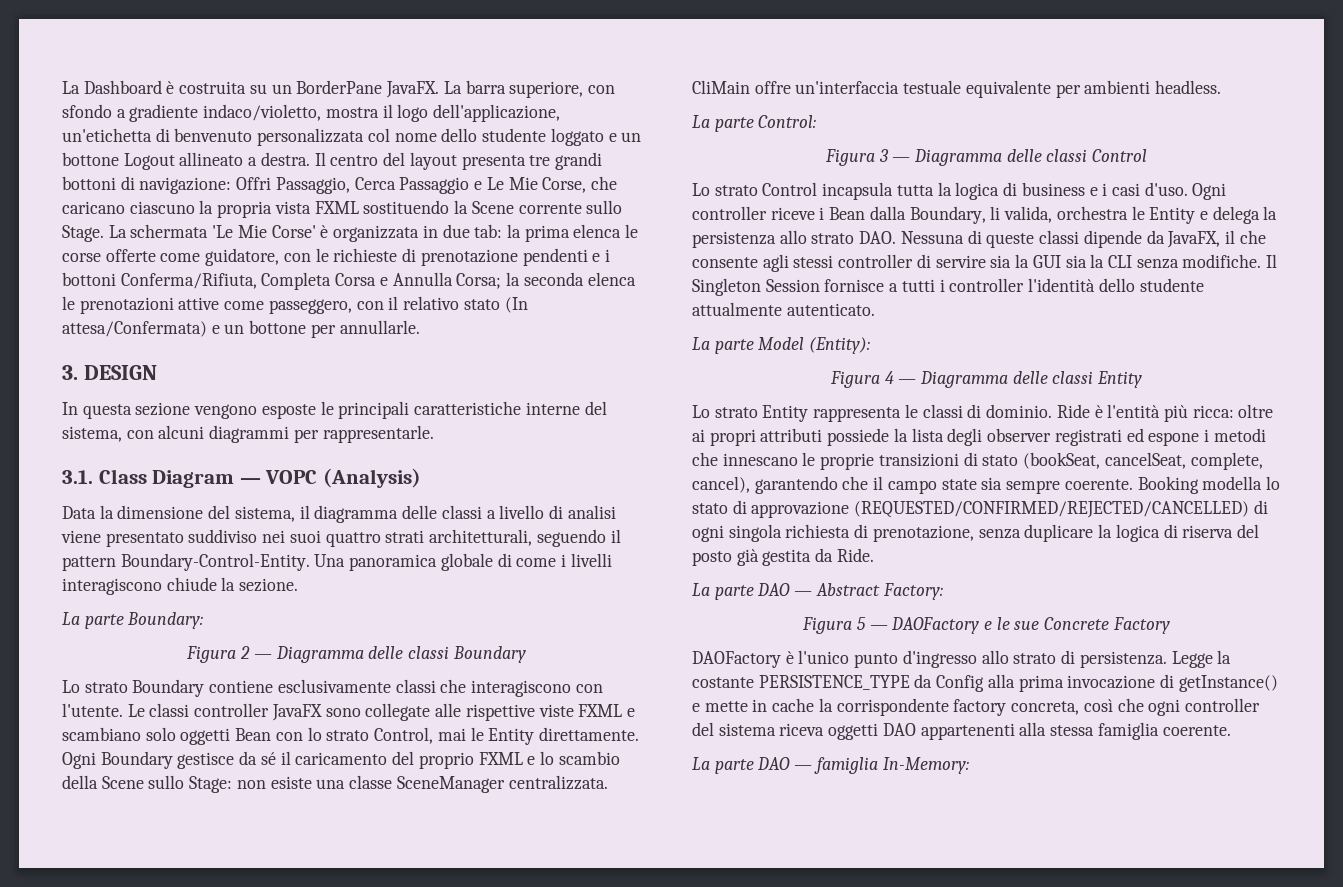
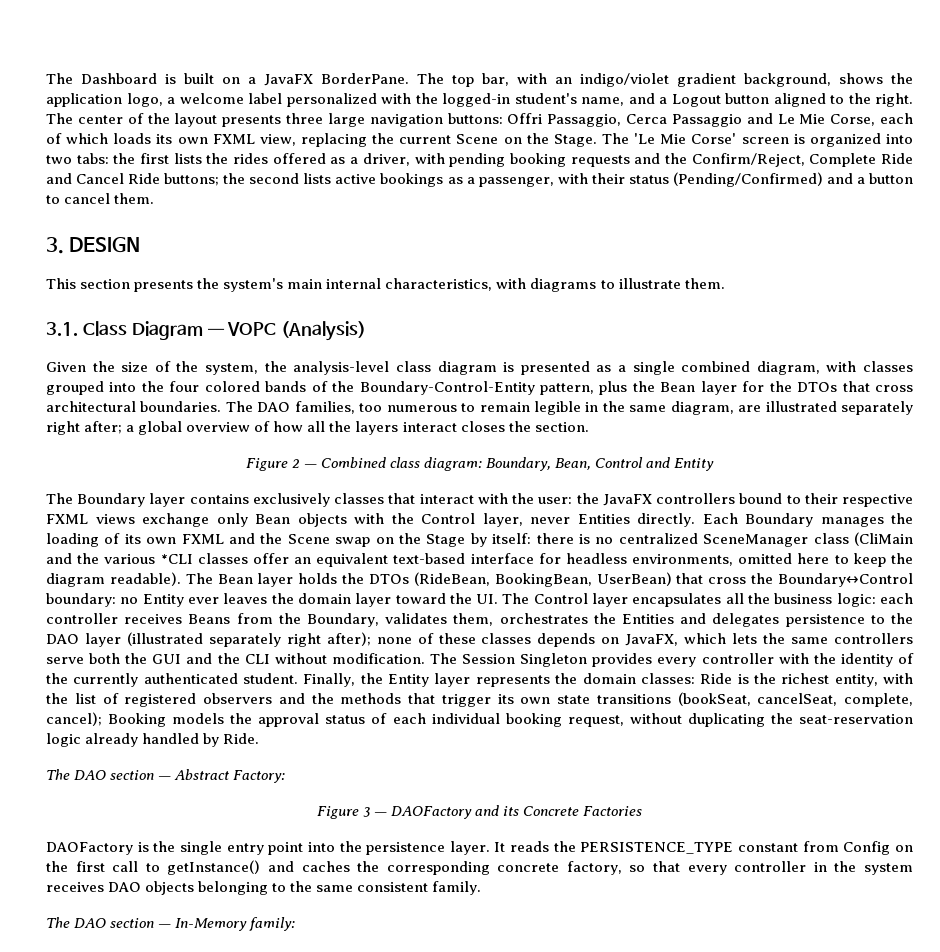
[62,80,615,98] [62,104,561,122] [62,128,642,146] [62,152,602,170] [62,176,232,194] La Dashboard è costruita su un BorderPane JavaFX. La barra superiore, con sfondo a gradiente indaco/violetto, mostra il logo dell'applicazione, un'etichetta di benvenuto personalizzata col nome dello studente loggato e un bottone Logout allineato a destra. Il centro del layout presenta tre grandi bottoni di navigazione: -> [46,73,913,87] [46,93,913,107] [46,113,503,127] The Dashboard is built on a JavaFX BorderPane. The top bar, with an indigo/violet gradient background, shows the application logo, a welcome label personalized with the logged-in student's name, and a Logout button aligned to the right. The center of the layout presents three large navigation buttons:
[474,181,483,190] e -> [746,113,773,124] and
[590,176,617,190] [62,200,623,218] [62,224,639,242] [62,248,610,266] [62,272,636,290] [62,296,528,314] [62,320,420,338] [62,365,157,380] [62,401,607,419] [62,425,434,443] che caricano ciascuno la propria vista FXML sostituendo la Scene corrente sullo Stage. La schermata 'Le Mie Corse' è organizzata in due tab: la prima elenca le corse offerte come guidatore, con le richieste di prenotazione pendenti e i bottoni Conferma/Rifiuta, Completa Corsa e Annulla Corsa; la seconda elenca le prenotazioni attive come passeggero, con il relativo stato (In attesa/Confermata) e un bottone per annullarle. // 3. DESIGN // In questa sezione vengono esposte le principali caratteristiche interne del sistema, con alcuni diagrammi per rappresentarle. -> [880,113,914,124] [46,133,913,147] [46,153,914,167] [46,172,913,187] [46,193,155,204] [46,237,141,254] [46,278,725,292] each of which loads its own FXML view, replacing the current Scene on the Stage. The 'Le Mie Corse' screen is organized into two tabs: the first lists the rides offered as a driver, with pending booking requests and the Confirm/Reject, Complete Ride and Cancel Ride buttons; the second lists active bookings as a passenger, with their status (Pending/Confirmed) and a button to cancel them. // 3. DESIGN // This section presents the system's main internal characteristics, with diagrams to illustrate them.
[62,505,616,523] [61,529,621,547] [62,553,612,571] [62,577,299,595] [62,612,204,629] [186,646,526,663] [62,679,603,697] [62,703,635,721] [62,727,639,745] [62,751,620,769] [62,775,608,793] [692,80,1222,98] [692,115,817,132] [824,149,1148,166] [692,182,1227,200] [692,206,1278,224] [692,230,1266,248] [692,254,1278,272] [692,278,1204,296] [692,302,875,316] [692,337,871,354] [829,371,1143,388] [692,404,1274,422] [692,428,1266,446] [692,452,1263,470] [692,476,1280,494] [692,500,1268,518] [692,524,1259,542] [692,548,874,566] [692,583,943,600] [802,617,1170,634] [692,650,1232,668] [692,674,1278,692] [692,698,1260,716] [692,722,1231,740] [692,757,969,774] Data la dimensione del sistema, il diagramma delle classi a livello di analisi viene presentato suddiviso nei suoi quattro strati architetturali, seguendo il pattern Boundary-Control-Entity. Una panoramica globale di come i livelli interagiscono chiude la sezione. // La parte Boundary: // Figura 2 — Diagramma delle classi Boundary // Lo strato Boundary contiene esclusivamente classi che interagiscono con l'utente. Le classi controller JavaFX sono collegate alle rispettive viste FXML e scambiano solo oggetti Bean con lo strato Control, mai le Entity direttamente. Ogni Boundary gestisce da sé il caricamento del proprio FXML e lo scambio della Scene sullo Stage: non esiste una classe SceneManager centralizzata. CliMain offre un'interfaccia testuale equivalente per ambienti headless. // La parte Control: // Figura 3 — Diagramma delle classi Control // Lo strato Control incapsula tutta la logica di business e i casi d'uso. Ogni controller riceve i Bean dalla Boundary, li valida, orchestra le Entity e delega la persistenza allo strato DAO. Nessuna di queste classi dipende da JavaFX, il che consente agli stessi controller di servire sia la GUI sia la CLI senza modifiche. Il Singleton Session fornisce a tutti i controller l'identità dello studente attualmente autenticato. // La parte Model (Entity): // Figura 4 — Diagramma delle classi Entity // Lo strato Entity rappresenta le classi di dominio. Ride è l'entità più ricca: oltre ai propri attributi possiede la lista degli observer registrati ed espone i metodi che innescano le proprie transizioni di stato (bookSeat, cancelSeat, complete, cancel), garantendo che il campo state sia sempre coerente. Booking modella lo stato di approvazione (REQUESTED/CONFIRMED/REJECTED/CANCELLED) di ogni singola richiesta di prenotazione, senza duplicare la logica di riserva del posto già gestita da Ride. // La parte DAO — Abstract Factory: // Figura 5 — DAOFactory e le sue Concrete Factory // DAOFactory è l'unico punto d'ingresso allo strato di persistenza. Legge la costante PERSISTENCE_TYPE da Config alla prima invocazione di getInstance() e mette in cache la corrispondente factory concreta, così che ogni controller del sistema riceva oggetti DAO appartenenti alla stessa famiglia coerente. // La parte DAO — famiglia In-Memory: -> [46,361,913,375] [46,381,914,395] [46,401,913,415] [46,421,589,435] [245,457,715,471] [46,493,914,507] [46,513,913,527] [46,532,913,547] [46,553,913,567] [46,572,914,587] [46,593,913,607] [46,613,914,627] [46,632,914,647] [46,653,914,667] [46,673,914,687] [46,692,913,707] [46,712,913,727] [46,733,260,747] [46,769,286,783] [316,805,643,819] [46,841,913,855] [46,860,914,875] [46,881,482,895] [46,917,296,931] Given the size of the system, the analysis-level class diagram is presented as a single combined diagram, with classes grouped into the four colored bands of the Boundary-Control-Entity pattern, plus the Bean layer for the DTOs that cross architectural boundaries. The DAO families, too numerous to remain legible in the same diagram, are illustrated separately right after; a global overview of how all the layers interact closes the section. // Figure 2 — Combined class diagram: Boundary, Bean, Control and Entity // The Boundary layer contains exclusively classes that interact with the user: the JavaFX controllers bound to their respective FXML views exchange only Bean objects with the Control layer, never Entities directly. Each Boundary manages the loading of its own FXML and the Scene swap on the Stage by itself: there is no centralized SceneManager class (CliMain and the various *CLI classes offer an equivalent text-based interface for headless environments, omitted here to keep the diagram readable). The Bean layer holds the DTOs (RideBean, BookingBean, UserBean) that cross the Boundary↔Control boundary: no Entity ever leaves the domain layer toward the UI. The Control layer encapsulates all the business logic: each controller receives Beans from the Boundary, validates them, orchestrates the Entities and delegates persistence to the DAO layer (illustrated separately right after); none of these classes depends on JavaFX, which lets the same controllers serve both the GUI and the CLI without modification. The Session Singleton provides every controller with the identity of the currently authenticated student. Finally, the Entity layer represents the domain classes: Ride is the richest entity, with the list of registered observers and the methods that trigger its own state transitions (bookSeat, cancelSeat, complete, cancel); Booking models the approval status of each individual booking request, without duplicating the seat-reservation logic already handled by Ride. // The DAO section — Abstract Factory: // Figure 3 — DAOFactory and its Concrete Factories // DAOFactory is the single entry point into the persistence layer. It reads the PERSISTENCE_TYPE constant from Config on the first call to getInstance() and caches the corresponding concrete factory, so that every controller in the system receives DAO objects belonging to the same consistent family. // The DAO section — In-Memory family:

